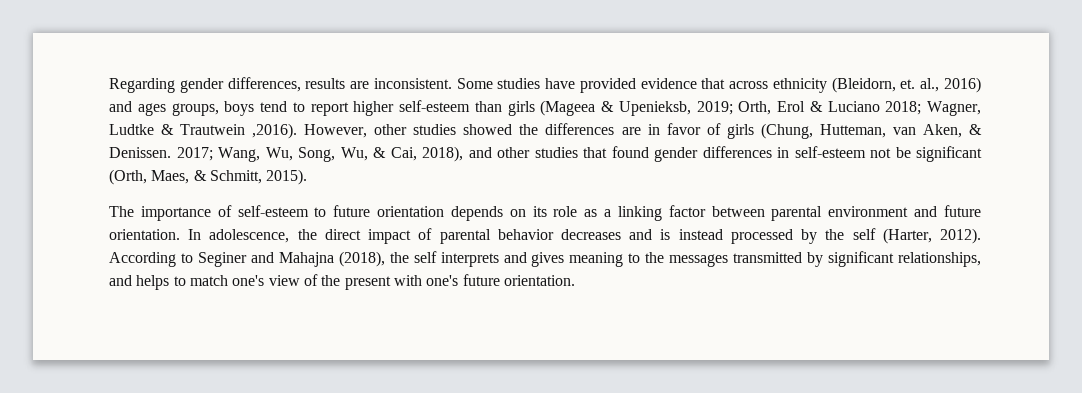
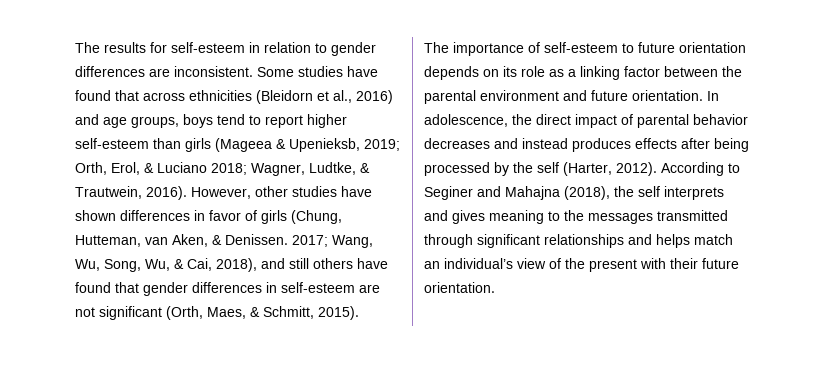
[109,77,346,93] Regarding gender differences, results -> [75,42,376,56] [75,66,145,77] The results for self-esteem in relation to gender differences
[579,77,916,93] provided evidence that across ethnicity (Bleidorn, et. -> [75,90,329,104] found that across ethnicities (Bleidorn et
[137,103,166,116] ages -> [103,117,127,128] age
[777,101,805,112] Erol -> [111,162,140,175] Erol,
[109,123,641,139] Ludtke & Trautwein ,2016). However, other studies showed the differences are -> [309,162,370,175] [75,186,372,200] [75,210,190,221] Ludtke, & Trautwein, 2016). However, other studies have shown differences
[497,146,649,158] other studies that found -> [289,258,388,269] [75,282,139,293] still others have found that
[870,147,911,158] not be -> [359,284,380,293] [75,307,95,317] are not
(765, 211) none -> [722,66,742,77] the
[660,229,723,240] is instead -> [522,138,749,152] instead produces effects after being
[807,251,982,267] [109,275,265,290] by significant relationships, and helps to match one's -> [424,234,733,248] [424,258,513,269] through significant relationships and helps match an individual’s
[426,275,459,286] one's -> [670,258,698,269] their

